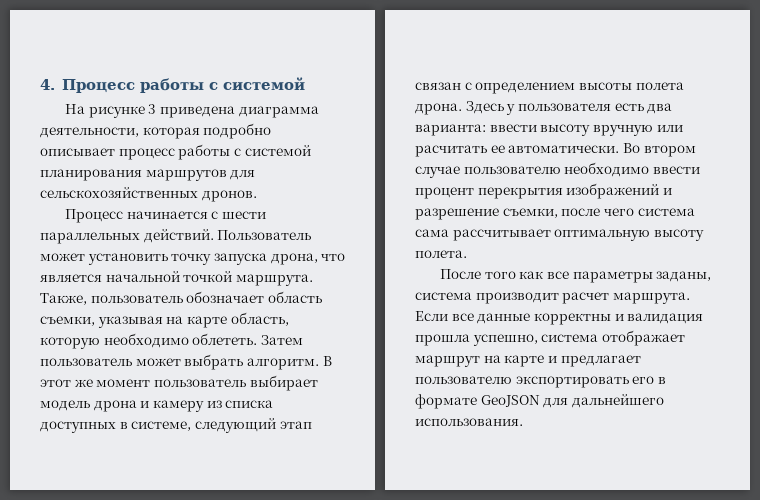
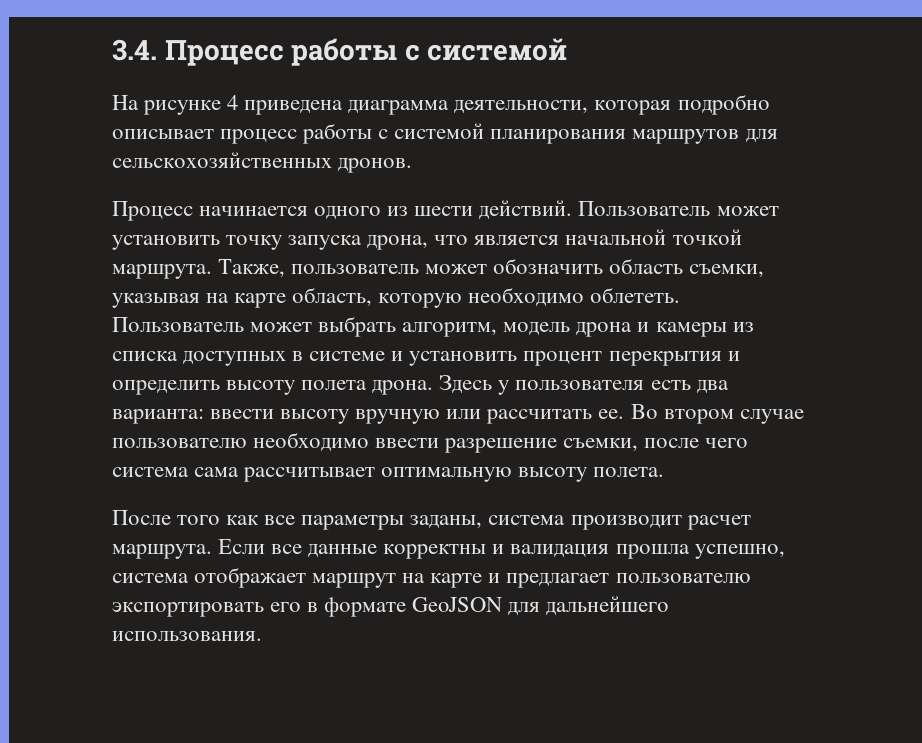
[40,79,55,90] 4. -> [112,39,157,61] 3.4.
[148,104,157,114] 3 -> [227,95,239,110] 4
[211,211,267,219] [40,232,140,244] с шести параллельных -> [314,206,474,220] одного из шести
[186,291,265,303] обозначает -> [425,258,604,274] может обозначить
[260,335,303,345] [40,354,332,370] [40,375,318,391] Затем пользователь может выбрать алгоритм. В этот же момент пользователь выбирает -> [112,316,498,337] Пользователь может выбрать алгоритм,
[152,400,204,412] камеру -> [655,322,727,337] камеры
[131,418,312,433] [415,82,632,94] системе, следующий этап связан с определением высоты -> [309,351,740,366] [112,380,296,395] системе и установить процент перекрытия и определить высоту
[415,145,620,157] расчитать ее автоматически. -> [486,409,625,424] рассчитать ее.
[415,183,672,199] процент перекрытия изображений и -> (440, 443) none

